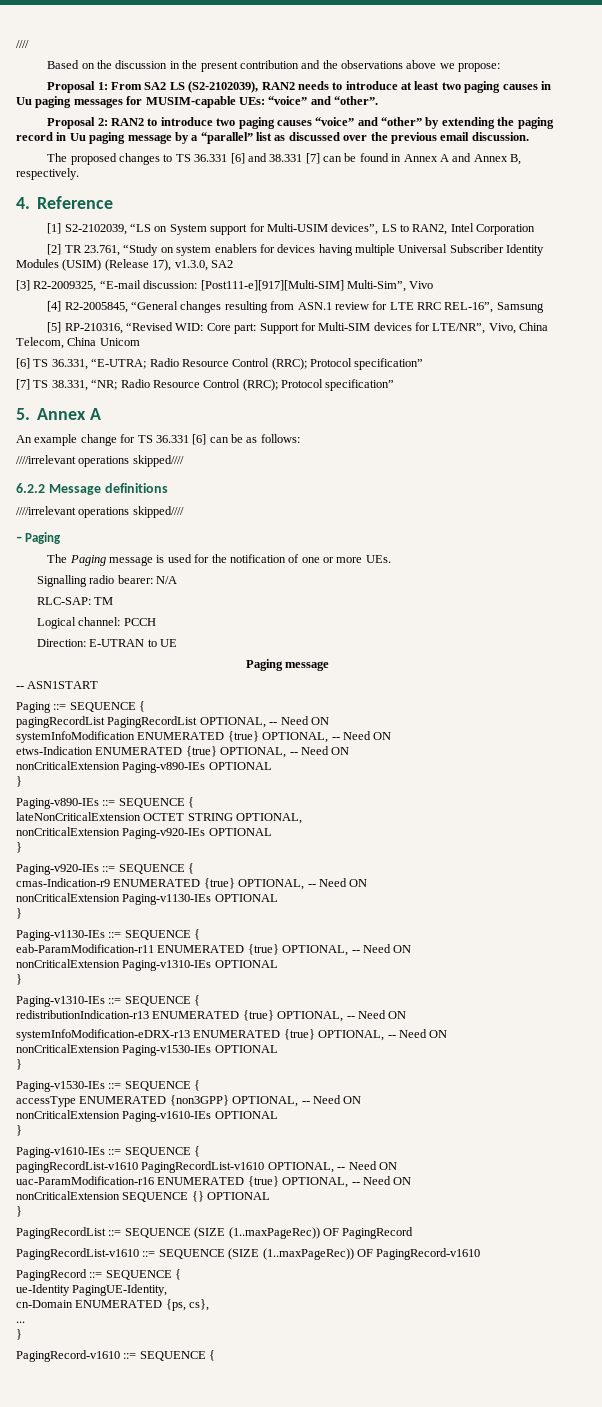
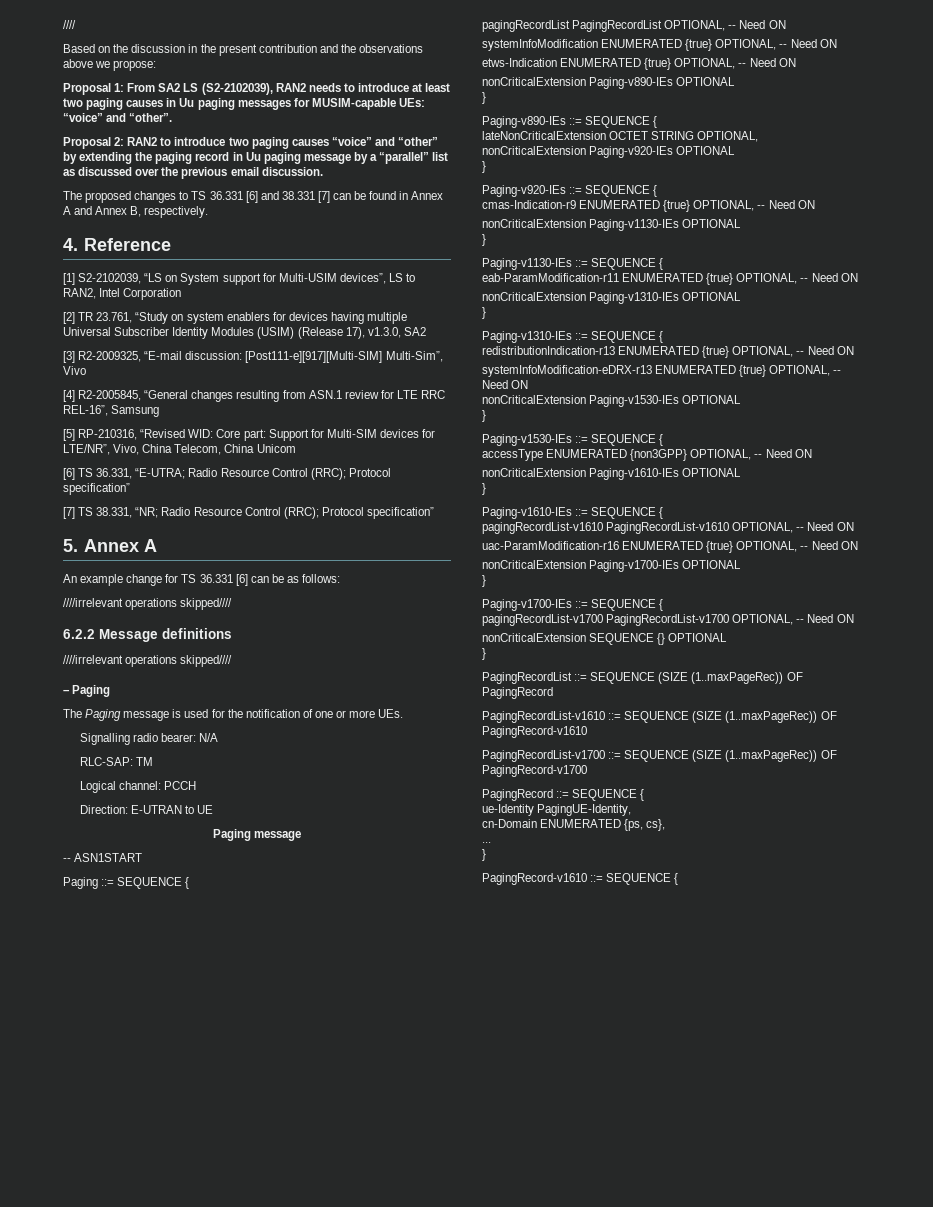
(412, 1181) none -> [482,560,742,572] [482,575,486,587] [482,599,664,611] [482,614,854,626] // nonCriticalExtension Paging-v1700-IEs OPTIONAL // } // Paging-v1700-IEs ::= SEQUENCE { // pagingRecordList-v1700 PagingRecordList-v1700 OPTIONAL, -- Need ON
(481, 1254) none -> [482,750,837,762] [482,765,587,777] // PagingRecordList-v1700 ::= SEQUENCE (SIZE (1..maxPageRec)) OF PagingRecord-v1700

